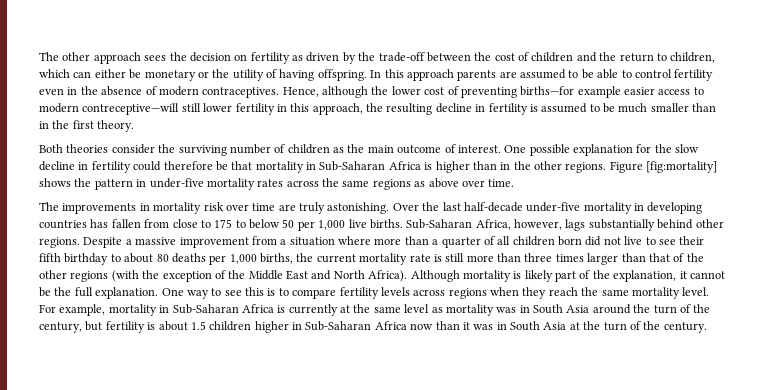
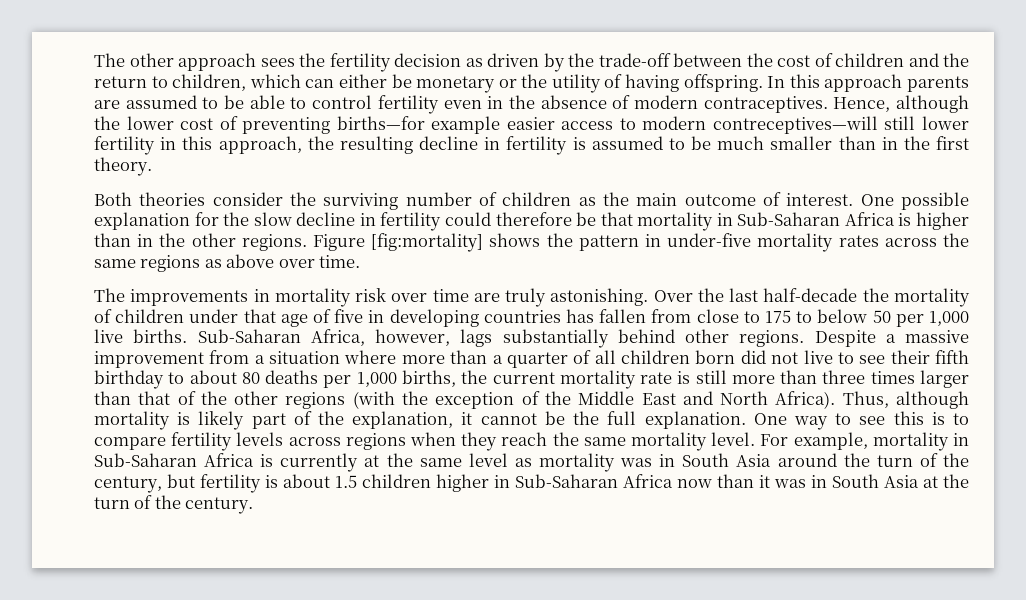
[189,52,290,64] decision on fertility -> [329,53,461,72] fertility decision
[82,103,180,115] contreceptive—will -> [712,116,878,134] contreceptives—will
[526,202,632,214] under-five mortality -> [862,288,970,307] [94,309,364,327] the mortality of children under that age of five
[410,270,460,282] Although -> [842,391,969,409] Thus, although

